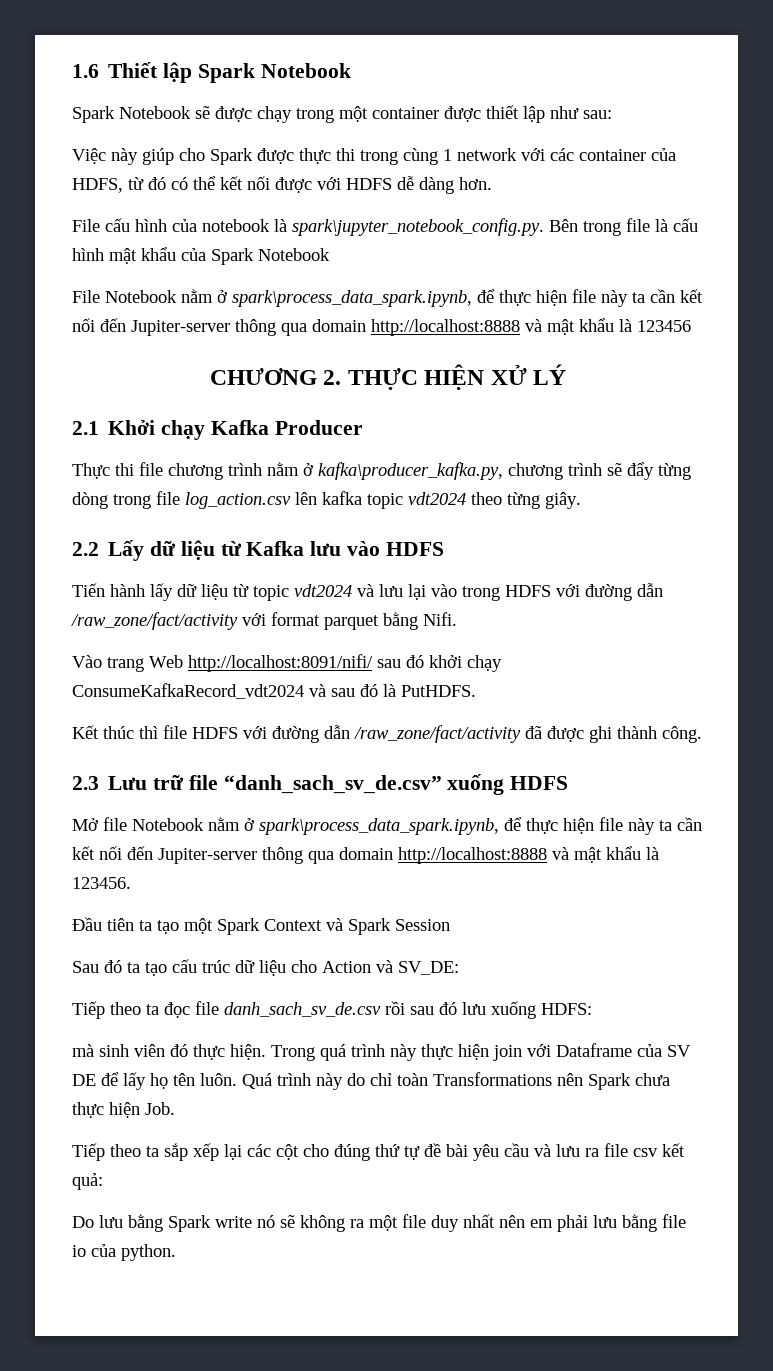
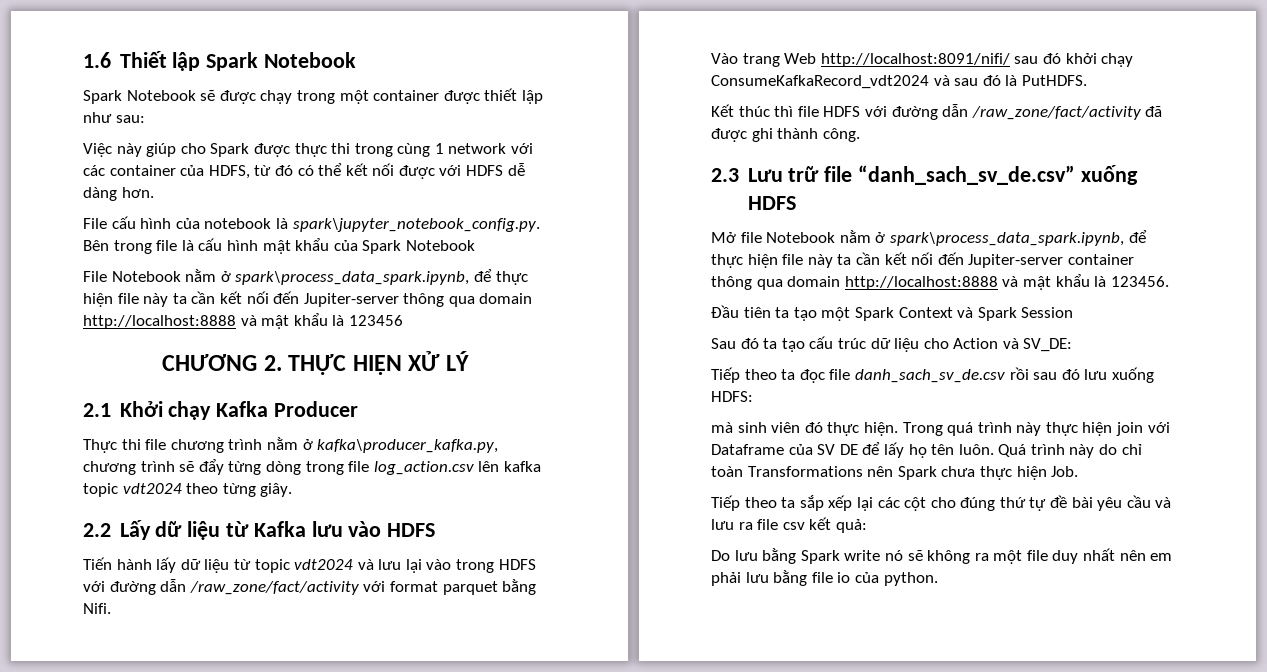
(257, 856) none -> [1067,254,1134,265] container

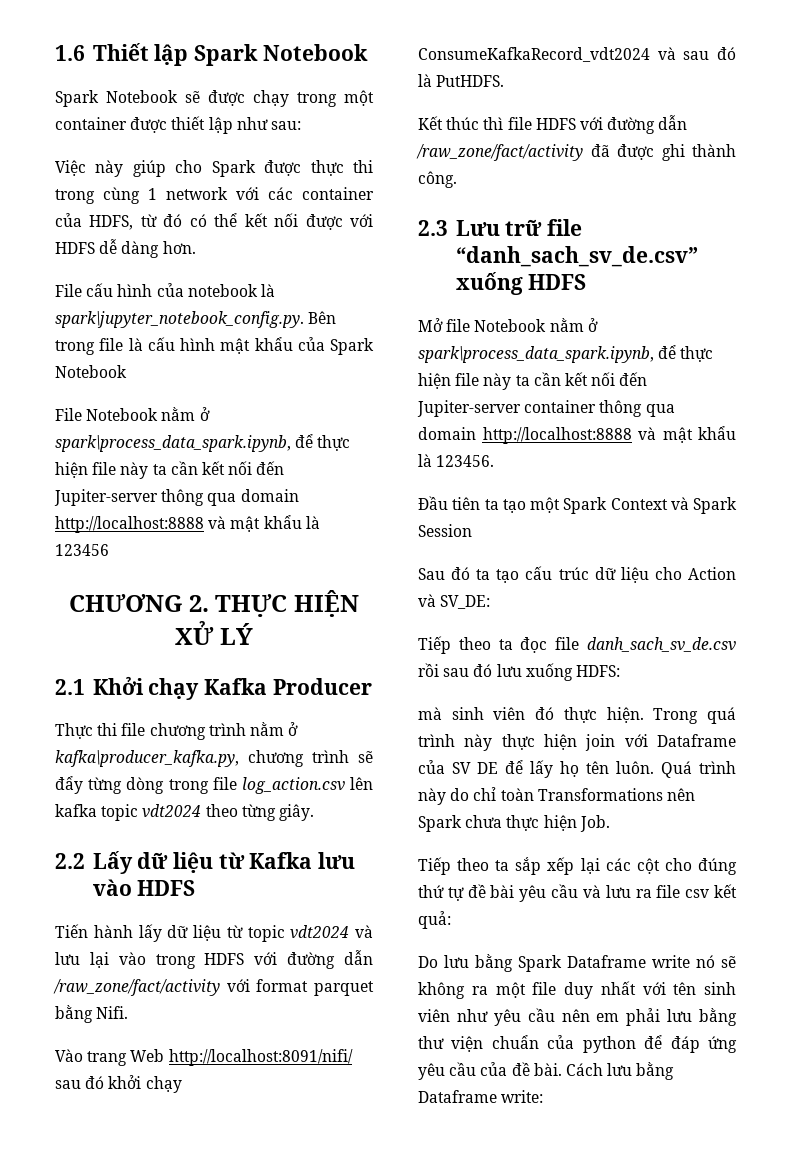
(840, 557) none -> [567,955,646,968] Dataframe
(1116, 554) none -> [642,982,736,995] [418,1008,555,1026] với tên sinh viên như yêu cầu
[811,572,938,586] file io của python. -> [418,1035,737,1053] [418,1062,675,1080] [418,1090,544,1103] thư viện chuẩn của python để đáp ứng yêu cầu của đề bài. Cách lưu bằng Dataframe write:

